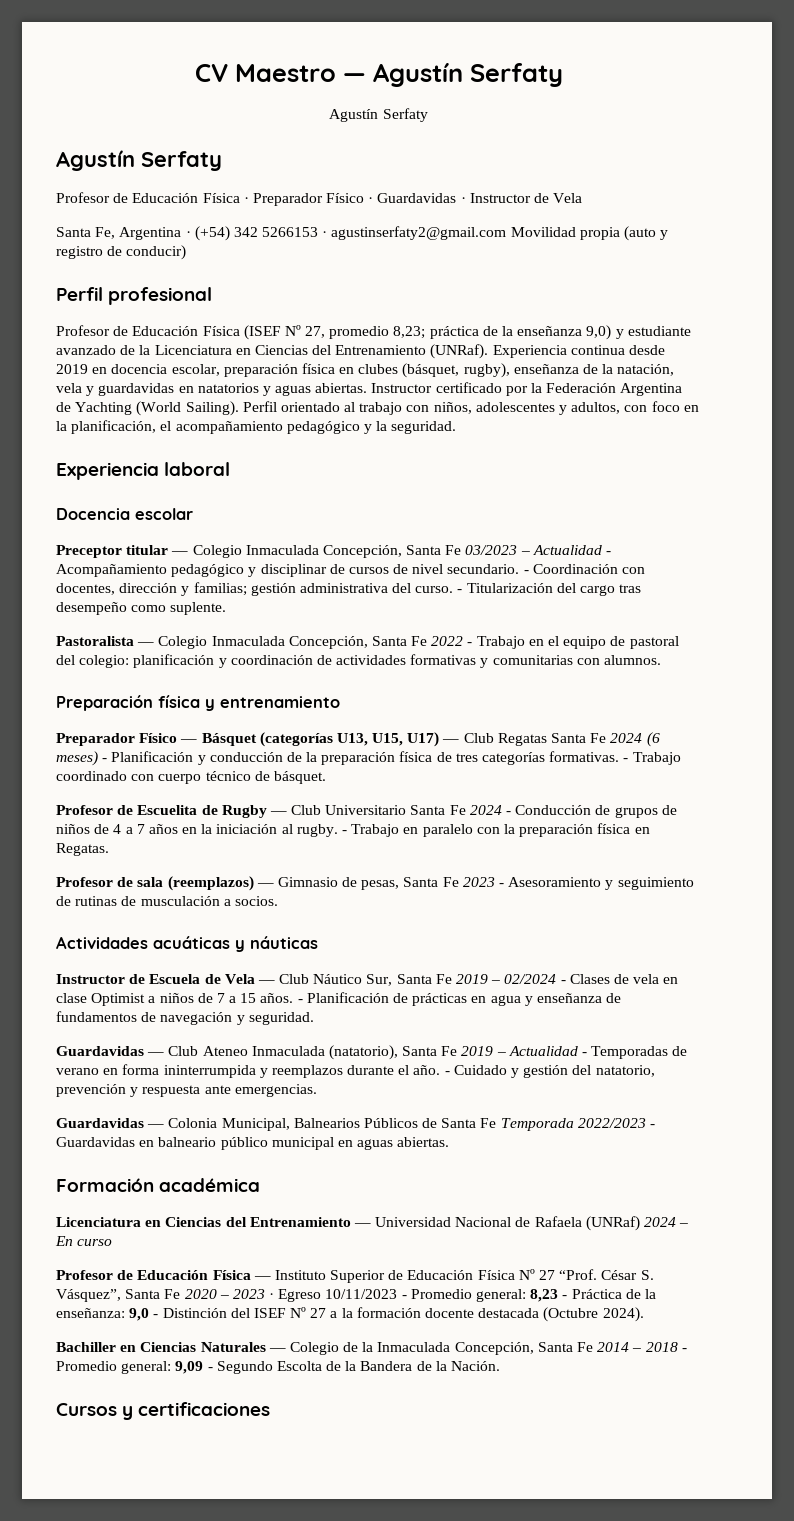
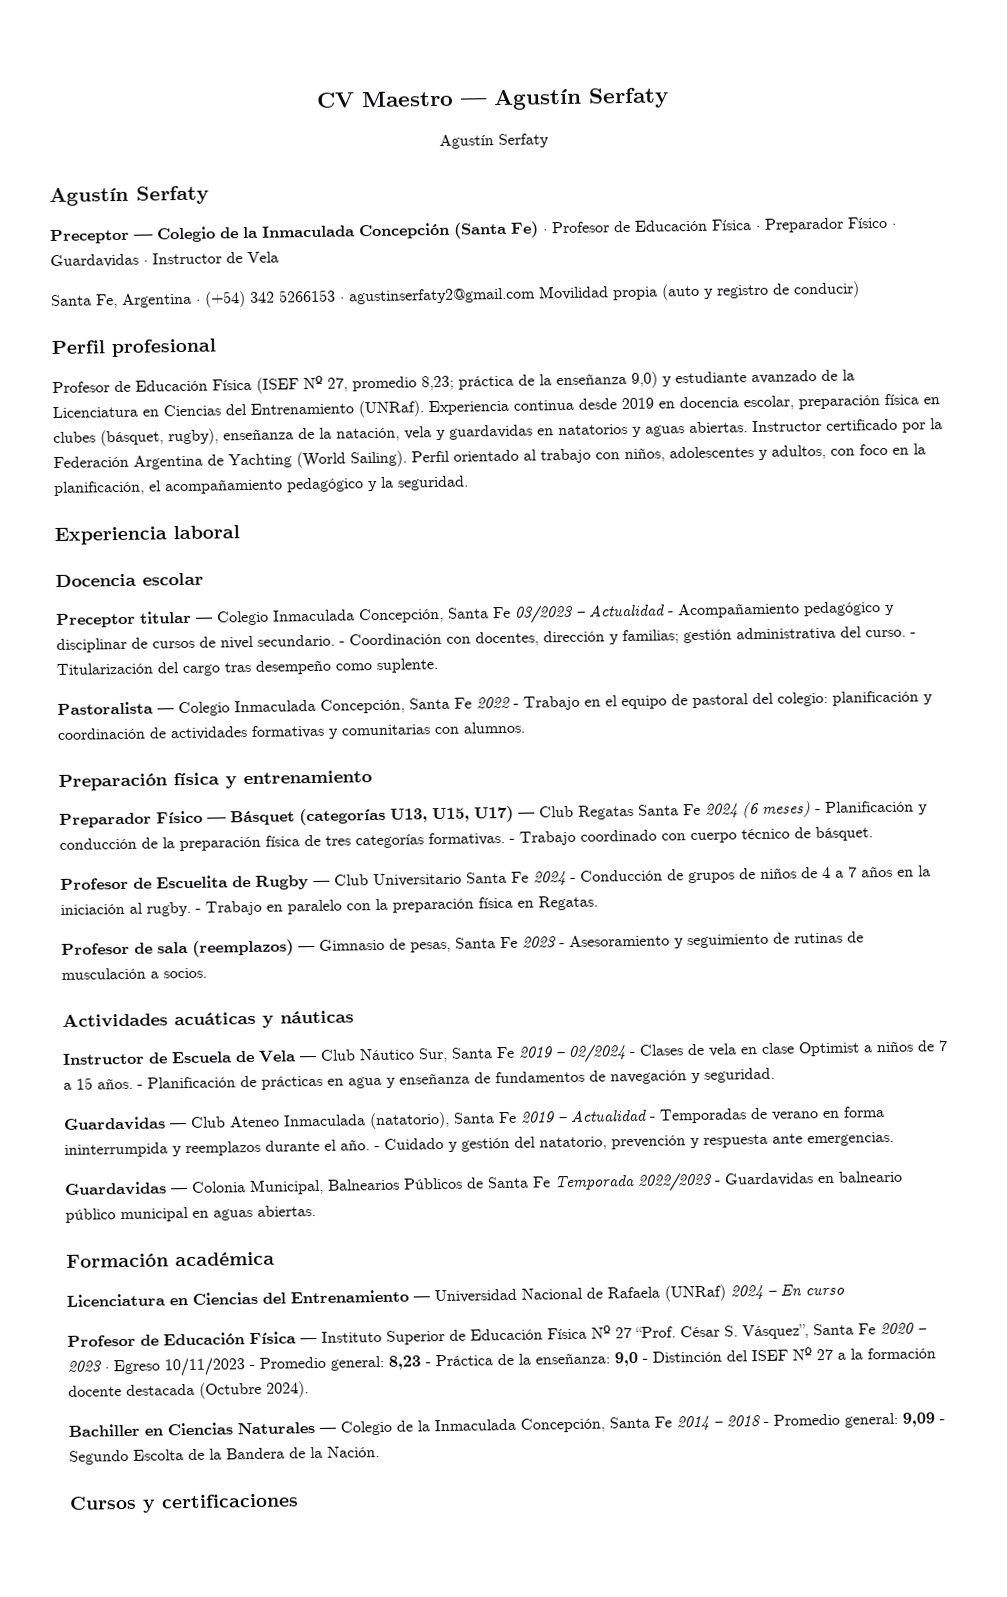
(222, 161) none -> [50,221,548,245] Preceptor — Colegio de la Inmaculada Concepción (Santa Fe) ·

